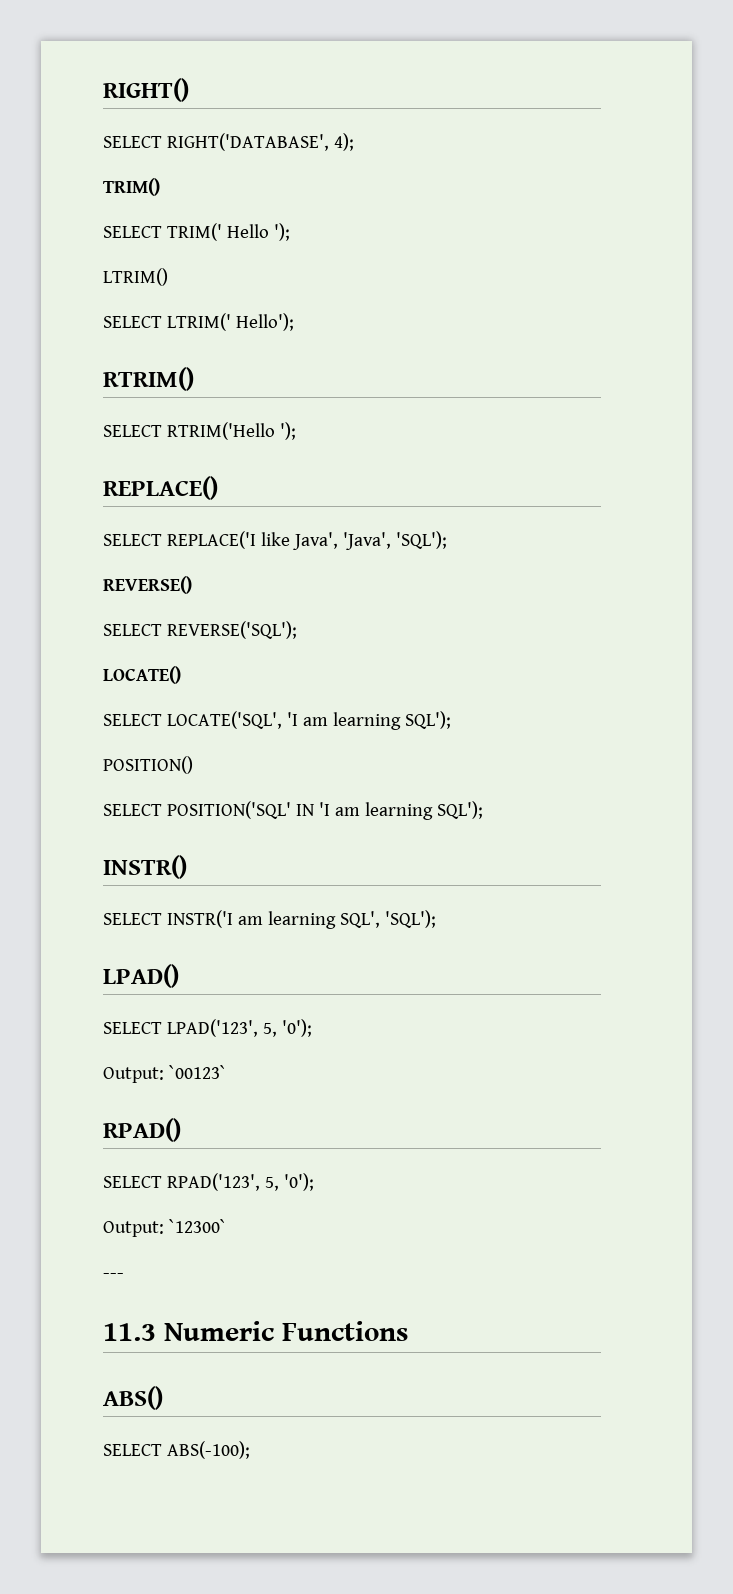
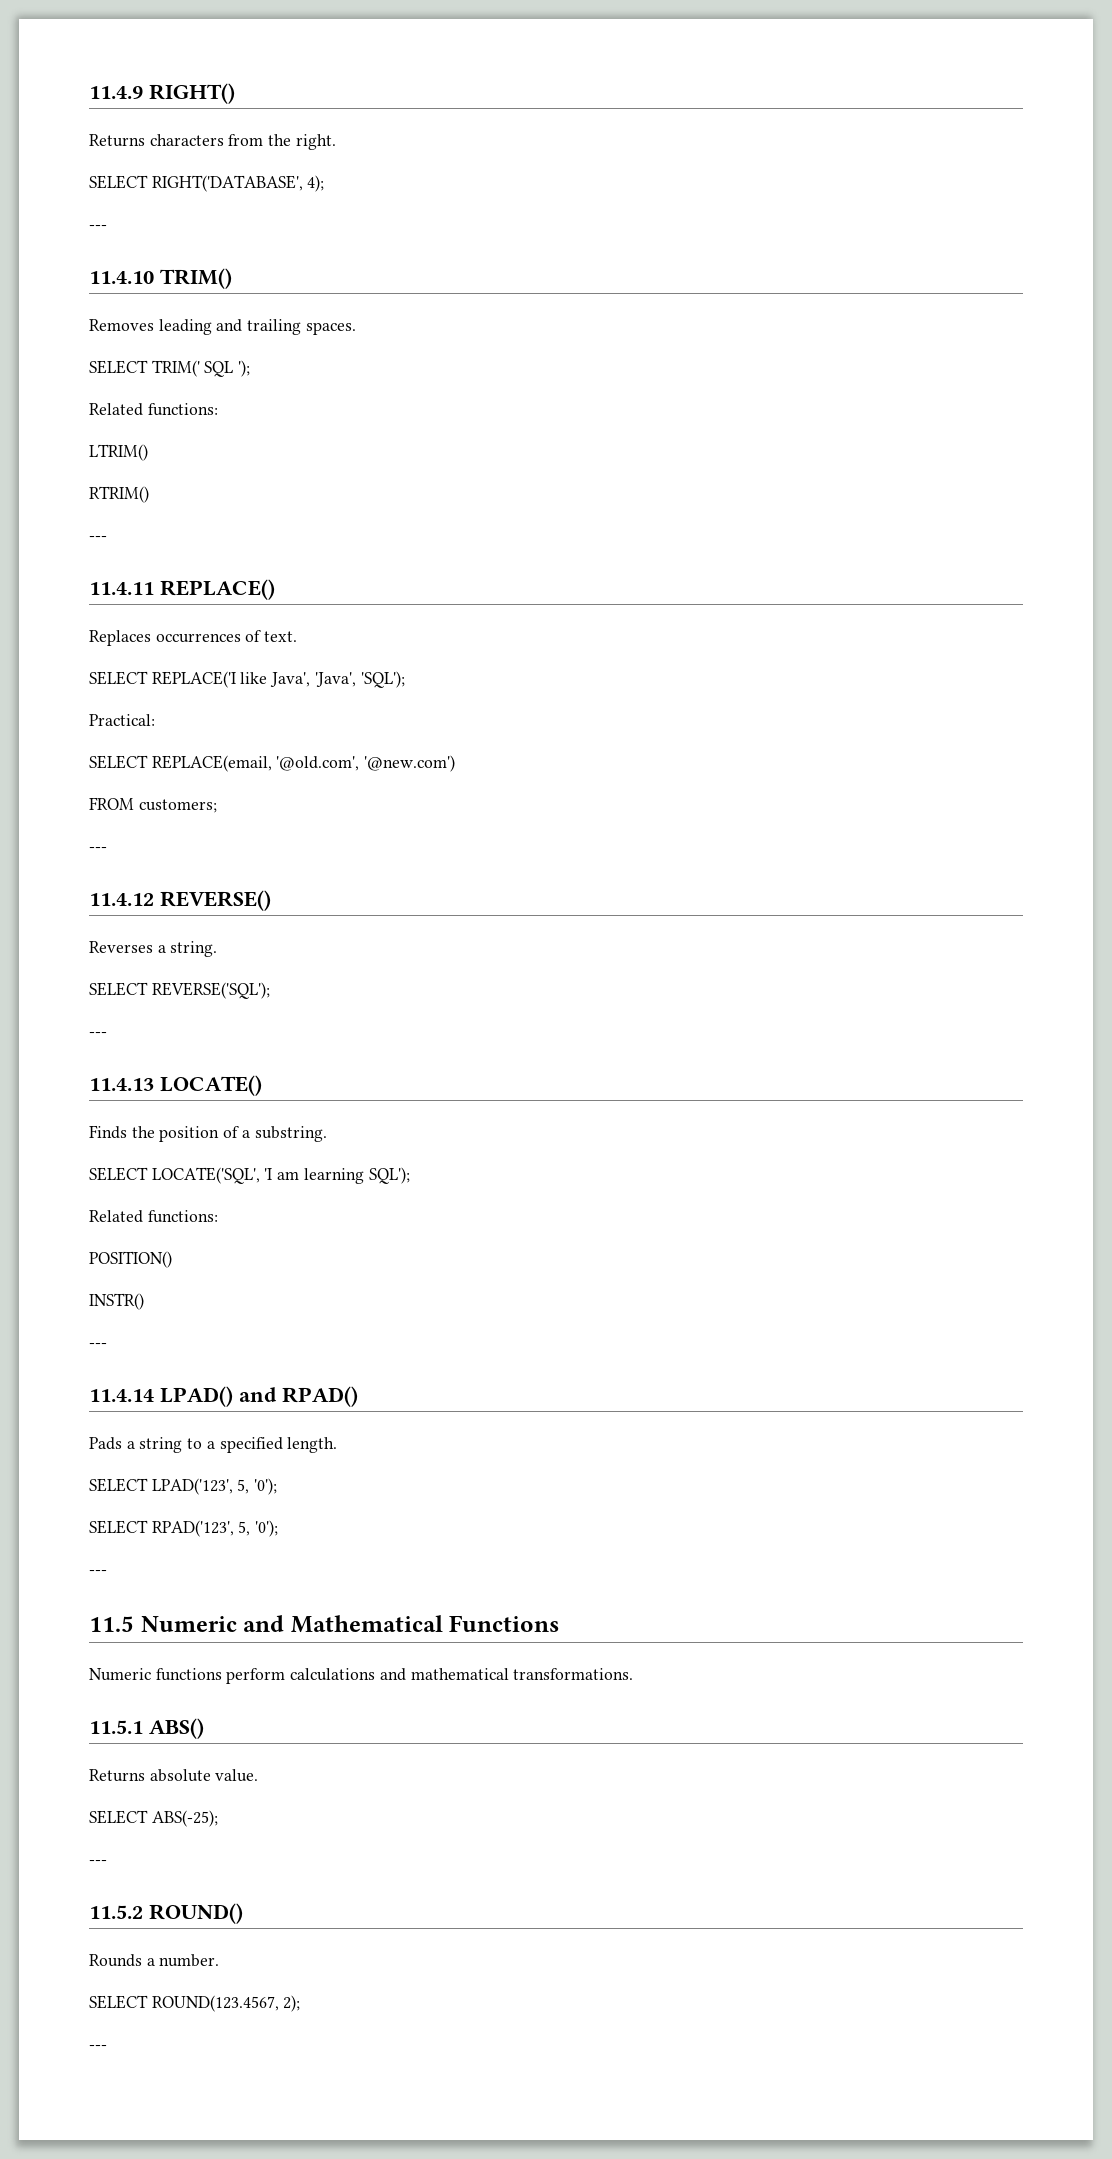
(103, 90) none -> [89,86,143,99] 11.4.9
(189, 90) none -> [89,134,336,150] // Returns characters from the right.
(354, 142) none -> [89,225,107,230] [89,271,154,284] --- // 11.4.10
(160, 187) none -> [89,319,356,335] // Removes leading and trailing spaces.
[226,223,290,241] Hello '); -> [204,360,251,377] [89,403,218,416] SQL '); // Related functions:
[103,313,294,331] [103,367,194,391] [103,422,296,440] [103,476,218,500] SELECT LTRIM(' Hello'); // RTRIM() // SELECT RTRIM('Hello '); // REPLACE() -> [89,486,149,503] [89,536,107,541] [89,579,275,600] [89,630,298,646] RTRIM() // --- // 11.4.11 REPLACE() // Replaces occurrences of text.
[103,576,192,594] REVERSE() -> [89,714,155,726] [89,755,456,772] [89,797,217,813] [89,847,107,852] [89,890,271,911] [89,941,218,957] Practical: // SELECT REPLACE(email, '@old.com', '@new.com') // FROM customers; // --- // 11.4.12 REVERSE() // Reverses a string.
(297, 630) none -> [89,1032,107,1037] [89,1078,154,1091] --- // 11.4.13
(181, 675) none -> [89,1125,327,1142] // Finds the position of a substring.
(451, 720) none -> [89,1210,218,1223] // Related functions:
[103,801,483,820] [103,855,187,879] [103,910,436,929] [103,964,179,988] SELECT POSITION('SQL' IN 'I am learning SQL'); // INSTR() // SELECT INSTR('I am learning SQL', 'SQL'); // LPAD() -> [89,1293,144,1310] [89,1343,107,1348] [89,1386,358,1407] [89,1437,338,1453] INSTR() // --- // 11.4.14 LPAD() and RPAD() // Pads a string to a specified length.
[103,1065,226,1083] [103,1118,181,1142] // Output: `00123` // RPAD() -> (278, 1486) none
[103,1219,226,1237] [103,1273,124,1278] [103,1321,408,1341] [103,1386,163,1410] [103,1441,250,1459] Output: `12300` // --- // 11.3 Numeric Functions // ABS() // SELECT ABS(-100); -> [89,1570,107,1575] [89,1615,560,1633] [89,1668,634,1684] [89,1718,204,1739] [89,1769,259,1782] [89,1810,218,1827] [89,1860,107,1865] [89,1903,243,1924] [89,1954,220,1967] [89,1995,301,2012] [89,2045,107,2050] --- // 11.5 Numeric and Mathematical Functions // Numeric functions perform calculations and mathematical transformations. // 11.5.1 ABS() // Returns absolute value. // SELECT ABS(-25); // --- // 11.5.2 ROUND() // Rounds a number. // SELECT ROUND(123.4567, 2); // ---

